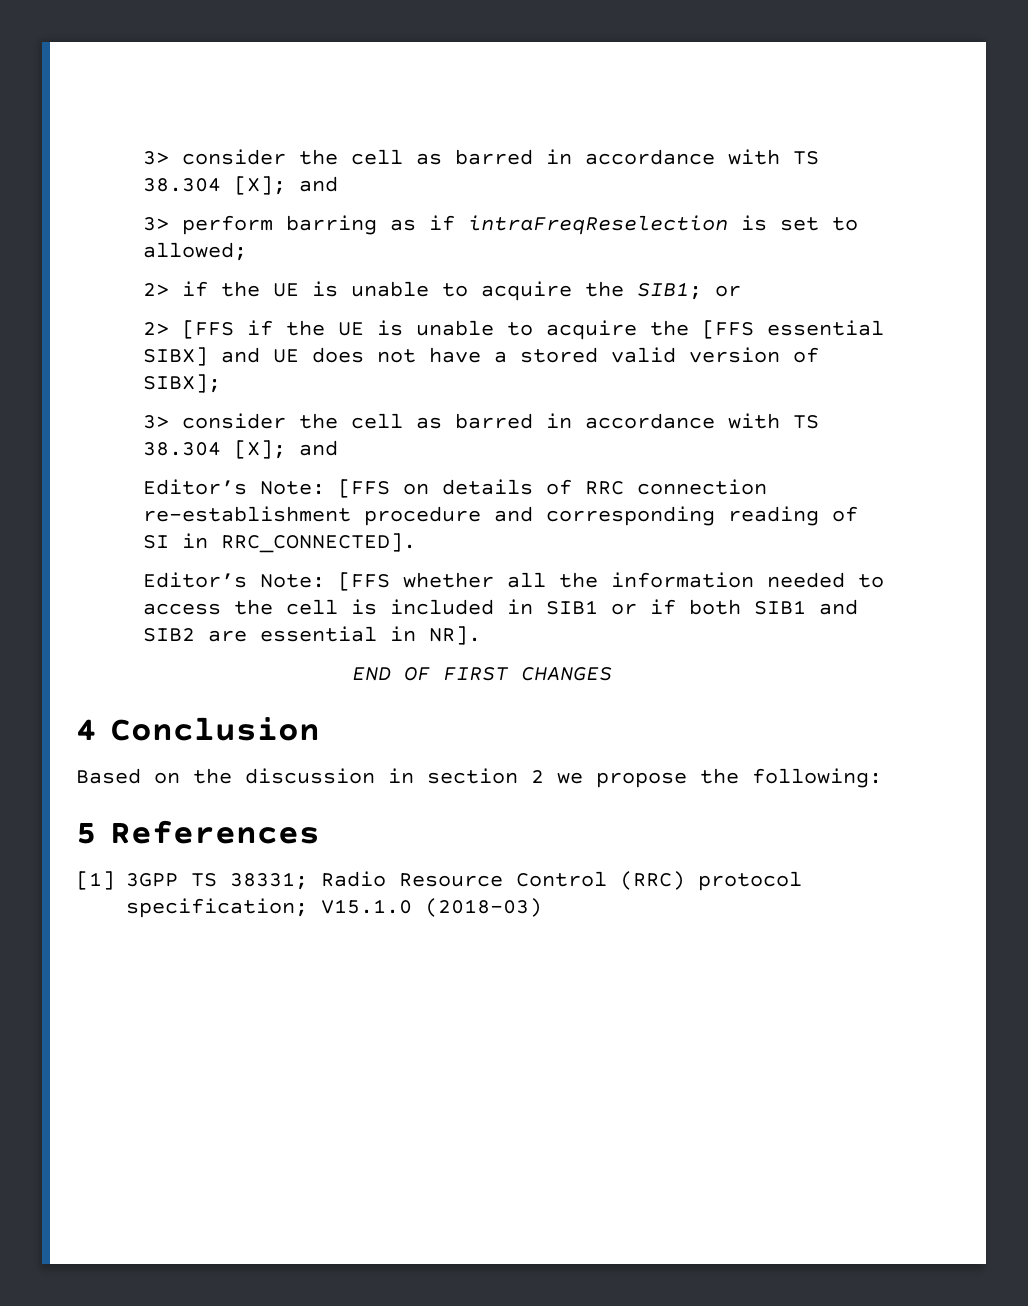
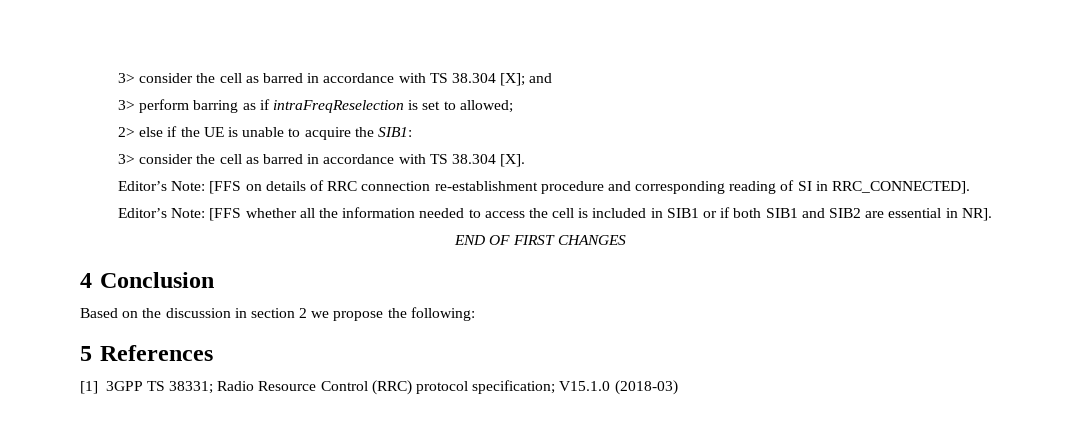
[182,281,742,301] [143,320,885,340] [143,347,820,366] [143,374,222,393] if the UE is unable to acquire the SIB1; or // 2> [FFS if the UE is unable to acquire the [FFS essential SIBX] and UE does not have a stored valid version of SIBX]; -> [139,126,412,140] else if the UE is unable to acquire the SIB1:
[234,440,339,459] [X]; and -> [500,154,526,167] [X].

